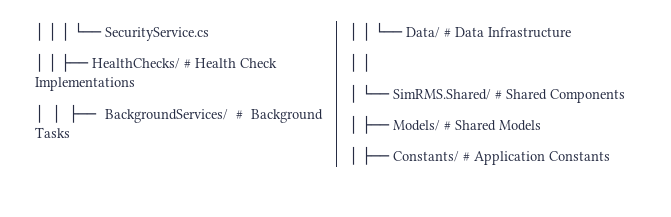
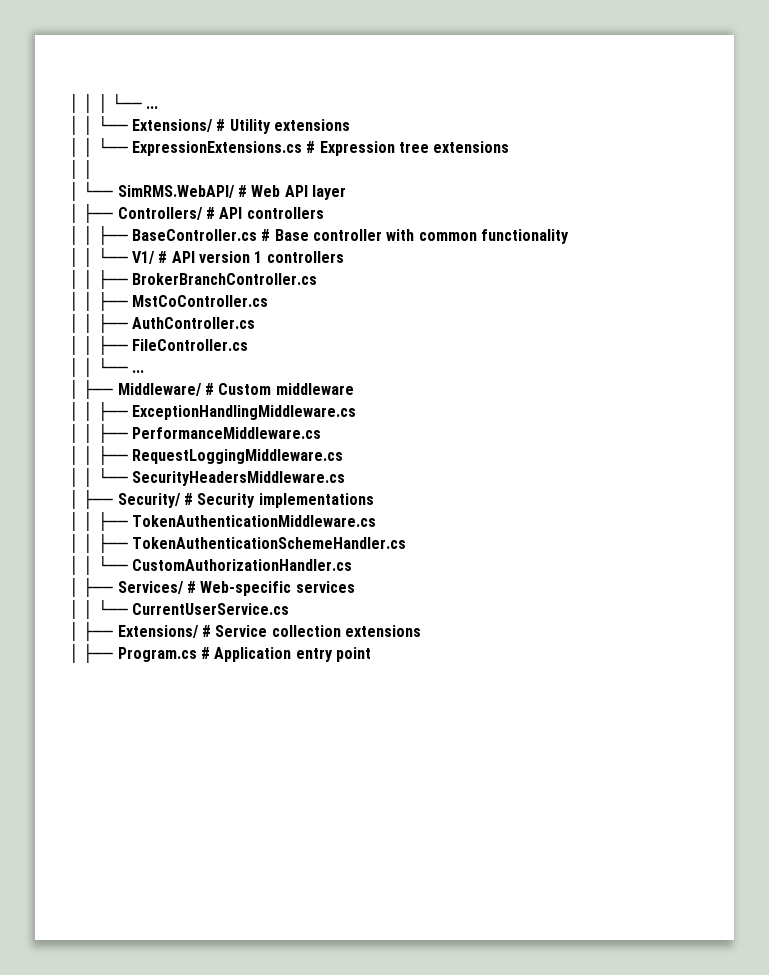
[105,27,209,41] [35,53,277,72] [35,77,135,91] [35,104,323,123] [35,127,70,138] [349,22,571,41] [349,53,371,72] [349,84,625,103] [349,115,541,134] [349,146,610,165] SecurityService.cs // │ │ ├── HealthChecks/ # Health Check Implementations // │ │ ├── BackgroundServices/ # Background Tasks // │ │ └── Data/ # Data Infrastructure // │ │ // │ └── SimRMS.Shared/ # Shared Components // │ ├── Models/ # Shared Models // │ ├── Constants/ # Application Constants -> [146,106,159,109] [69,115,350,135] [69,137,510,157] [69,159,94,179] [69,181,346,201] [69,203,324,223] [69,225,569,245] [69,247,344,267] [69,269,317,289] [69,291,268,311] [69,313,255,333] [69,335,248,355] [69,357,144,377] [69,379,354,399] [69,401,356,421] [69,423,321,443] [69,445,343,465] [69,467,345,487] [69,489,374,509] [69,511,376,531] [69,533,406,553] [69,555,352,575] [69,577,355,597] [69,599,289,619] [69,621,421,641] [69,643,371,663] ... // │ │ └── Extensions/ # Utility extensions // │ │ └── ExpressionExtensions.cs # Expression tree extensions // │ │ // │ └── SimRMS.WebAPI/ # Web API layer // │ ├── Controllers/ # API controllers // │ │ ├── BaseController.cs # Base controller with common functionality // │ │ └── V1/ # API version 1 controllers // │ │ ├── BrokerBranchController.cs // │ │ ├── MstCoController.cs // │ │ ├── AuthController.cs // │ │ ├── FileController.cs // │ │ └── ... // │ ├── Middleware/ # Custom middleware // │ │ ├── ExceptionHandlingMiddleware.cs // │ │ ├── PerformanceMiddleware.cs // │ │ ├── RequestLoggingMiddleware.cs // │ │ └── SecurityHeadersMiddleware.cs // │ ├── Security/ # Security implementations // │ │ ├── TokenAuthenticationMiddleware.cs // │ │ ├── TokenAuthenticationSchemeHandler.cs // │ │ └── CustomAuthorizationHandler.cs // │ ├── Services/ # Web-specific services // │ │ └── CurrentUserService.cs // │ ├── Extensions/ # Service collection extensions // │ ├── Program.cs # Application entry point

